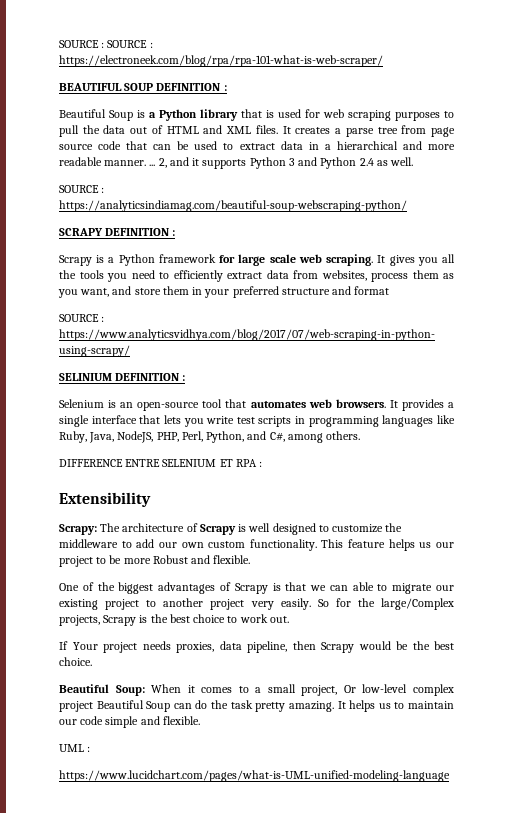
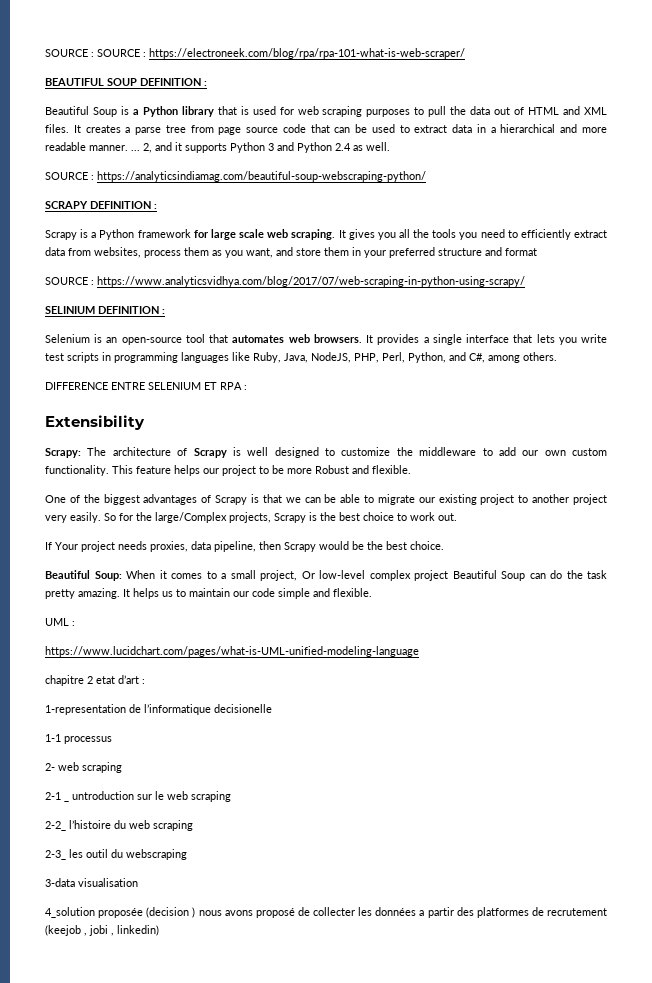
[419,542,432,548] us -> (200, 470) none
(348, 588) none -> [324,494,337,503] be
(450, 776) none -> [45,675,145,686] [45,704,272,715] [45,734,112,744] [45,762,122,773] [45,792,61,800] [64,800,69,802] [72,791,231,802] [45,820,193,831] [45,849,187,860] [45,878,138,887] [45,907,607,918] [45,925,159,936] // chapitre 2 etat d’art : // 1-representation de l’informatique decisionelle // 1-1 processus // 2- web scraping // 2-1 _ untroduction sur le web scraping // 2-2_ l’histoire du web scraping // 2-3_ les outil du webscraping // 3-data visualisation // 4_solution proposée (decision ) nous avons proposé de collecter les données a partir des platformes de recrutement (keejob , jobi , linkedin)

